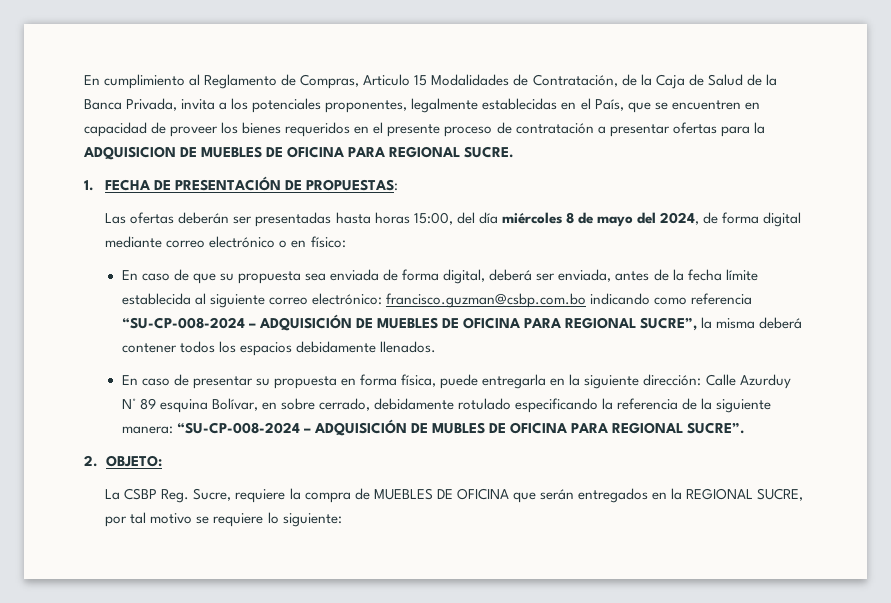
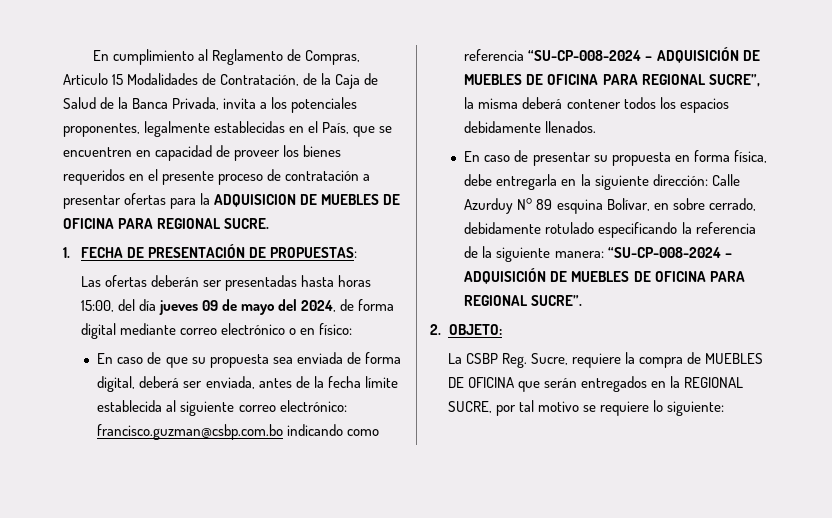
[501,212,574,224] miércoles 8 -> [159,300,219,315] jueves 09
[440,374,479,389] puede -> [464,174,493,186] debe
[432,422,486,434] MUBLES -> [571,271,630,282] MUEBLES

